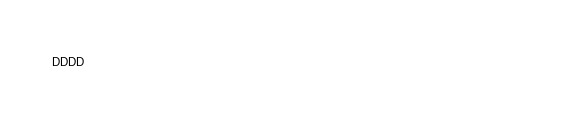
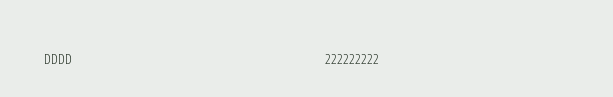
(84, 61) none -> [325,54,379,64] // 222222222

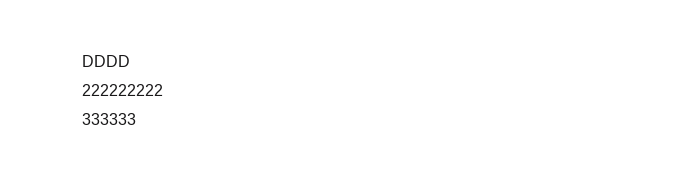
(379, 59) none -> [82,113,136,125] // 333333

